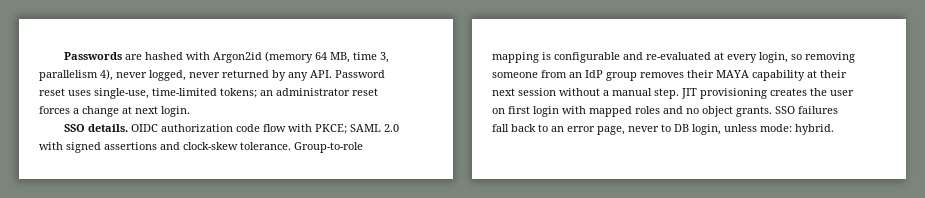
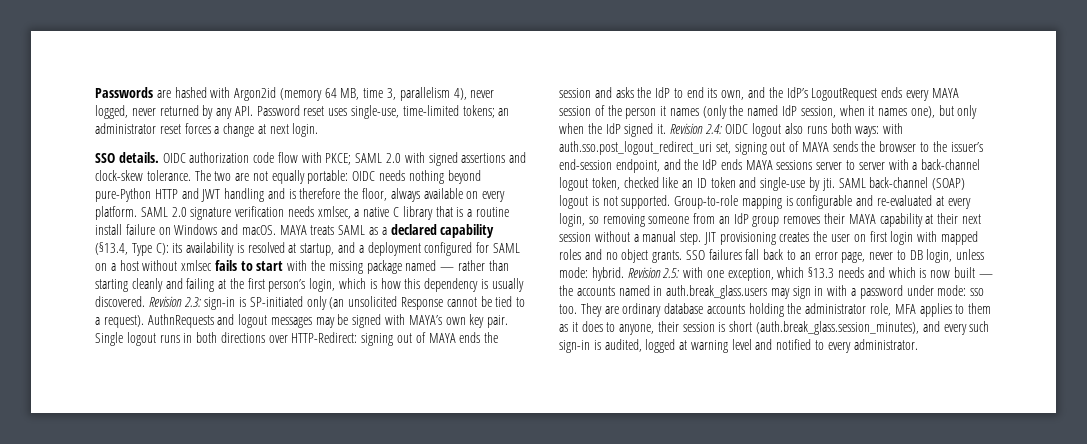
(291, 146) none -> [194,170,481,184] [95,188,506,202] [95,206,509,220] [95,224,495,238] [95,242,520,256] [95,260,509,274] [95,278,524,292] [95,296,526,310] [95,314,509,328] [95,332,499,346] [559,87,959,101] [559,105,978,119] [559,123,904,137] [559,141,983,155] [559,159,981,173] [559,177,966,191] [559,195,671,209] The two are not equally portable: OIDC needs nothing beyond pure-Python HTTP and JWT handling and is therefore the floor, always available on every platform. SAML 2.0 signature verification needs xmlsec, a native C library that is a routine install failure on Windows and macOS. MAYA treats SAML as a declared capability (§13.4, Type C): its availability is resolved at startup, and a deployment configured for SAML on a host without xmlsec fails to start with the missing package named — rather than starting cleanly and failing at the first person’s login, which is how this dependency is usually discovered. Revision 2.3: sign-in is SP-initiated only (an unsolicited Response cannot be tied to a request). AuthnRequests and logout messages may be signed with MAYA’s own key pair. Single logout runs in both directions over HTTP-Redirect: signing out of MAYA ends the session and asks the IdP to end its own, and the IdP’s LogoutRequest ends every MAYA session of the person it names (only the named IdP session, when it names one), but only when the IdP signed it. Revision 2.4: OIDC logout also runs both ways: with auth.sso.post_logout_redirect_uri set, signing out of MAYA sends the browser to the issuer’s end-session endpoint, and the IdP ends MAYA sessions server to server with a back-channel logout token, checked like an ID token and single-use by jti. SAML back-channel (SOAP) logout is not supported.
(834, 129) none -> [627,267,993,281] [559,285,985,299] [559,303,992,317] [559,321,990,335] [559,339,918,353] Revision 2.5: with one exception, which §13.3 needs and which is now built — the accounts named in auth.break_glass.users may sign in with a password under mode: sso too. They are ordinary database accounts holding the administrator role, MFA applies to them as it does to anyone, their session is short (auth.break_glass.session_minutes), and every such sign-in is audited, logged at warning level and notified to every administrator.

